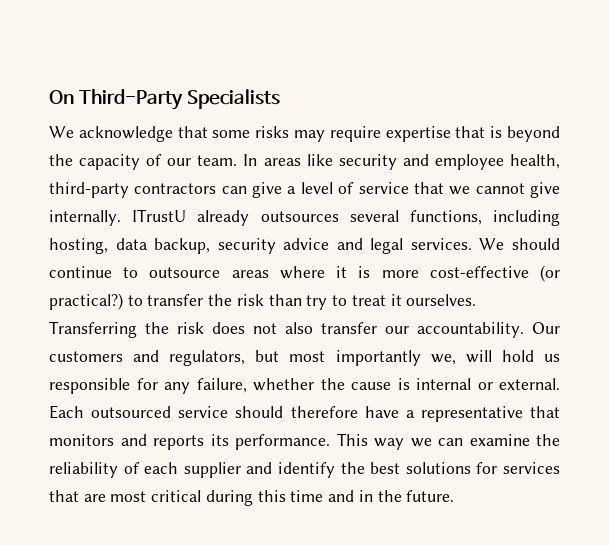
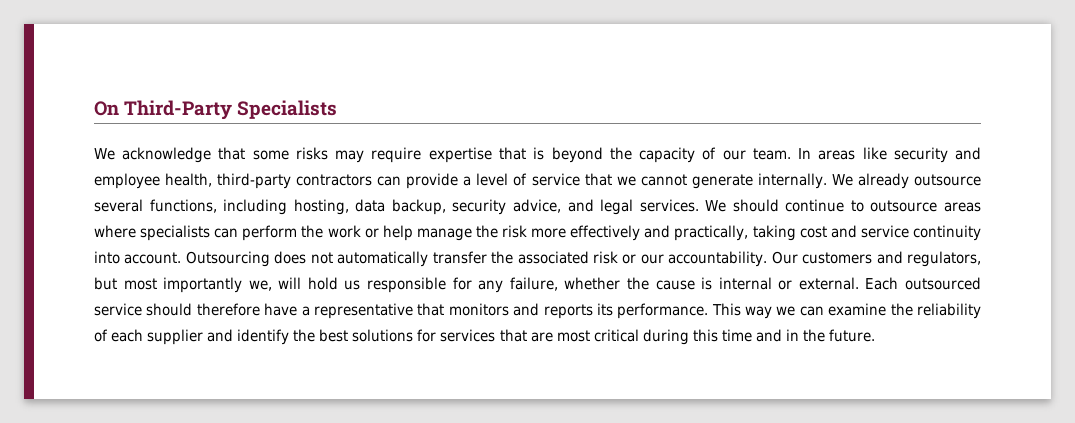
[252,182,283,198] give -> [406,173,459,189] provide
[530,182,561,198] [49,209,339,226] give internally. ITrustU already outsources -> [691,173,981,189] generate internally. We already outsource
[283,238,330,250] advice -> [512,199,561,213] advice,
[336,265,560,282] [49,293,477,310] [49,321,377,338] it is more cost-effective (or practical?) to transfer the risk than try to treat it ourselves. Transferring the risk does not also transfer -> [140,225,982,241] [94,251,637,267] specialists can perform the work or help manage the risk more effectively and practically, taking cost and service continuity into account. Outsourcing does not automatically transfer the associated risk or

